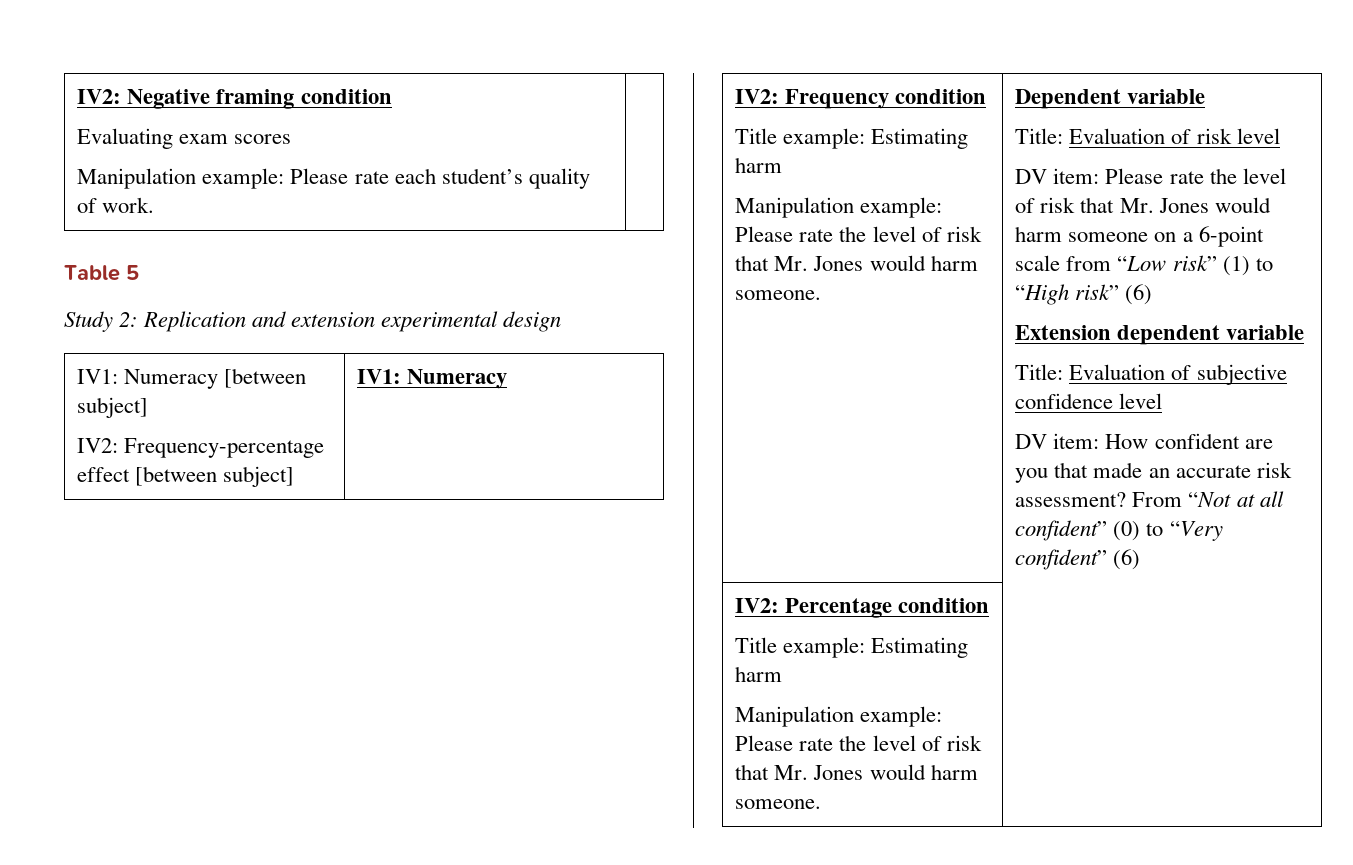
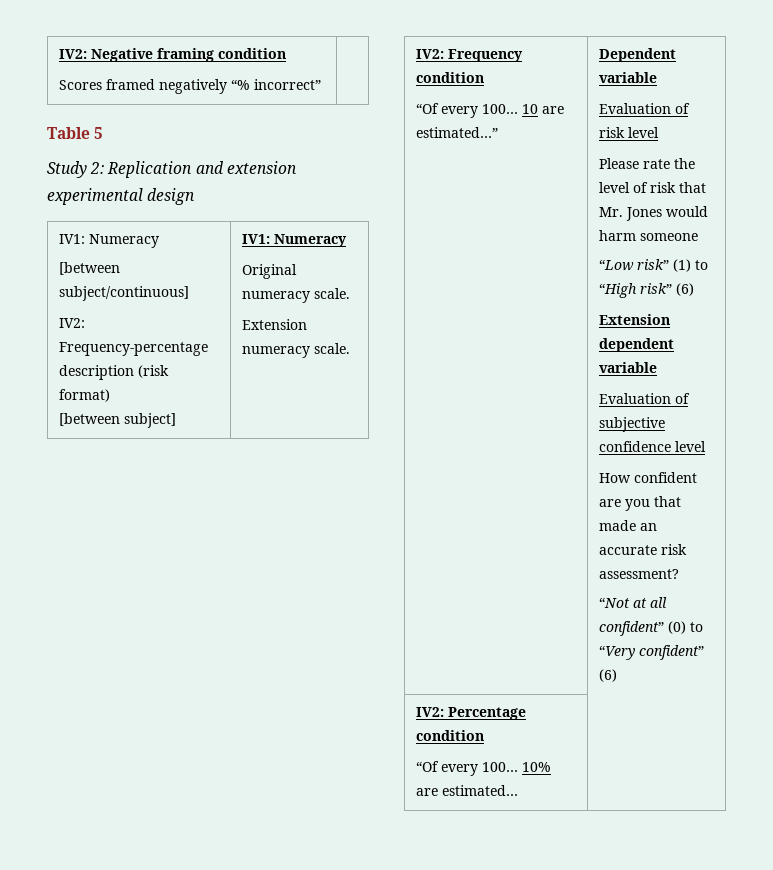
[77,128,292,149] [77,168,590,189] [77,197,155,213] Evaluating exam scores // Manipulation example: Please rate each student’s quality of work. -> [58,79,321,94] Scores framed negatively “% incorrect”
[224,368,307,388] [77,397,149,418] [between subject] -> [58,262,120,275] [58,286,189,301] // [between subject/continuous]
[77,467,131,482] effect -> [58,365,169,380] [58,389,110,402] description (risk format) //
[735,89,987,109] [735,128,969,149] [735,157,783,173] [735,197,943,218] [735,226,982,242] [735,255,978,271] [735,290,822,300] // IV2: Frequency condition // Title example: Estimating harm // Manipulation example: Please rate the level of risk that Mr. Jones would harm someone. -> [241,264,297,279] [241,288,350,303] [241,319,307,330] [241,343,350,358] [415,49,523,62] [415,72,484,83] [415,103,564,118] [415,127,498,138] // Original numeracy scale. // Extension numeracy scale. // IV2: Frequency condition // “Of every 100… 10 are estimated…”
[1015,128,1064,144] Title: -> (657, 77) none
[1015,168,1100,184] DV item: -> (659, 132) none
[1154,226,1264,247] [1015,255,1112,271] on a 6-point scale from -> (698, 237) //
[1015,364,1064,380] Title: -> (657, 367) none
[1015,433,1100,449] DV item: -> (706, 446) none
[1132,492,1183,507] From -> (679, 574) //
[735,637,969,658] [735,666,783,682] [735,706,943,727] [735,735,982,751] [735,764,978,780] [735,799,822,809] Title example: Estimating harm // Manipulation example: Please rate the level of risk that Mr. Jones would harm someone. -> [415,761,551,776] [415,785,518,796] “Of every 100… 10% are estimated…

